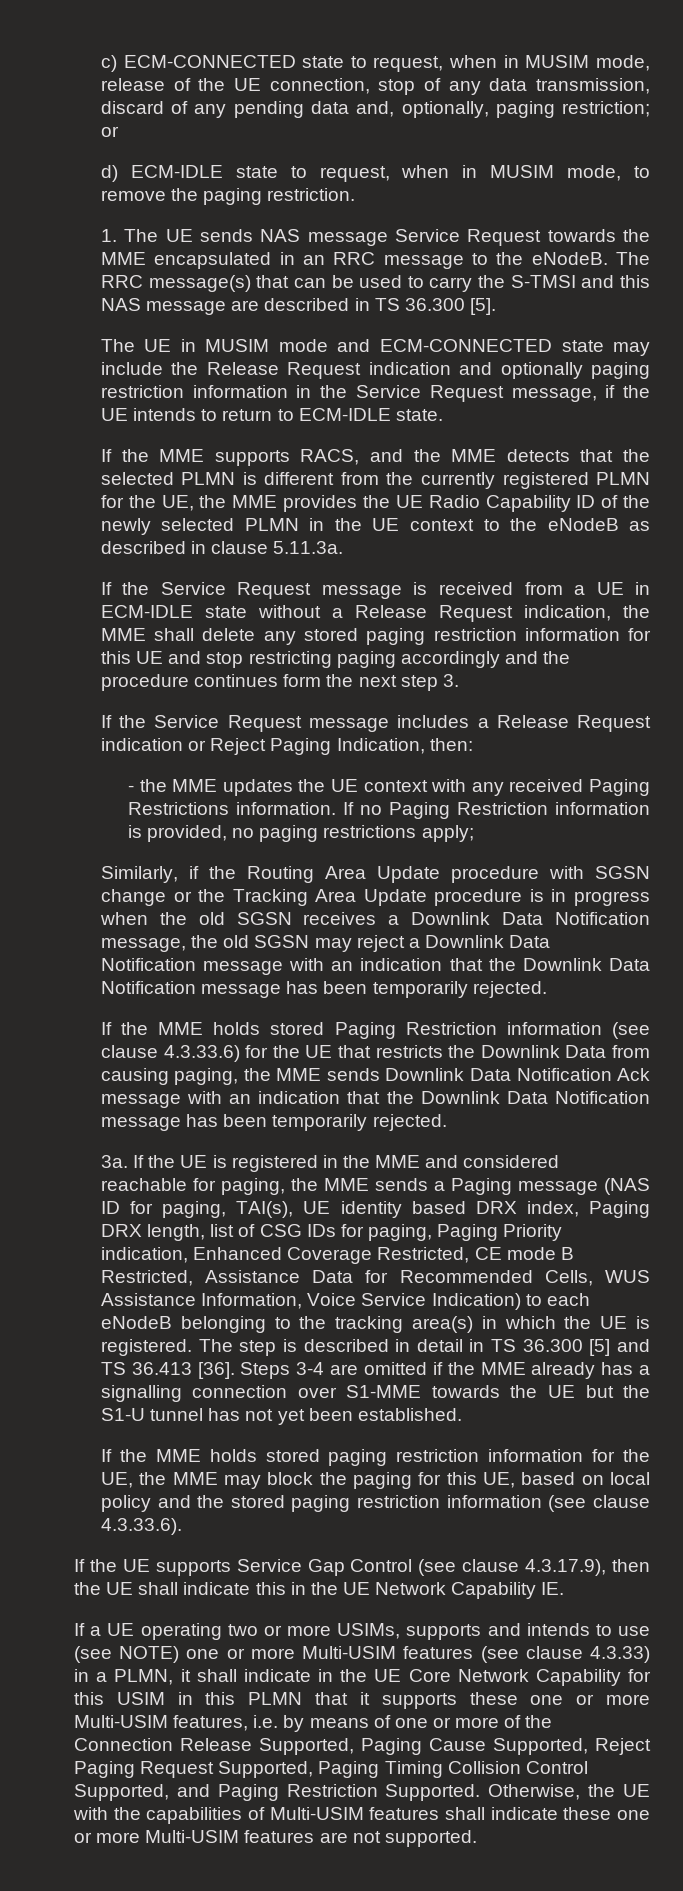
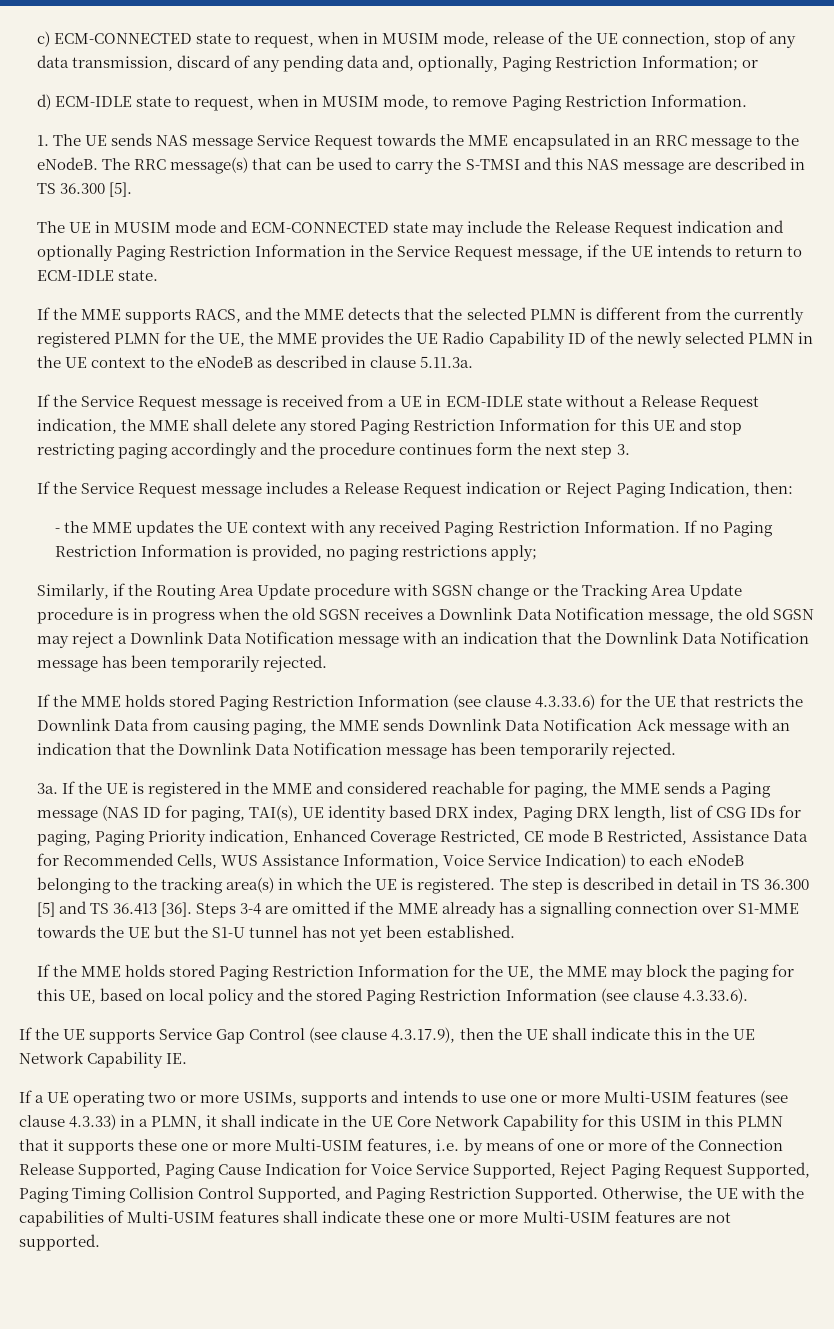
[495,101,650,118] paging restriction; -> [502,55,738,72] Paging Restriction Information;
[171,188,356,205] the paging restriction. -> [511,94,747,111] Paging Restriction Information.
[591,362,650,379] [100,385,288,398] paging restriction information -> [116,244,347,261] Paging Restriction Information
[366,628,620,645] paging restriction information -> [360,418,591,435] Paging Restriction Information
[127,802,336,815] Restrictions information. -> [497,520,680,533] Restriction Information.
[555,802,650,815] information -> [141,544,233,557] Information
[506,1022,602,1035] information -> [358,694,450,707] Information
[328,1449,584,1466] paging restriction information -> [219,964,450,981] Paging Restriction Information
[291,1495,542,1512] paging restriction information -> [366,988,597,1005] Paging Restriction Information
[74,1646,180,1663] (see NOTE) -> (506, 1099) none
(486, 1744) none -> [265,1162,470,1175] Indication for Voice Service

